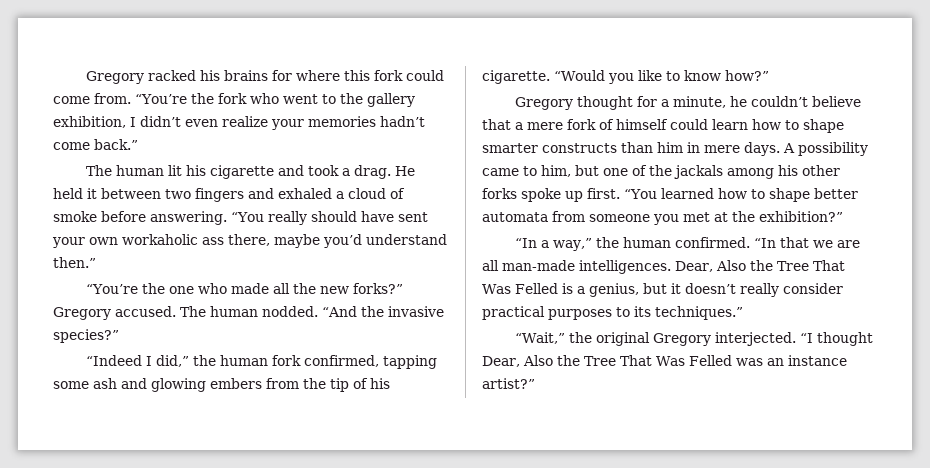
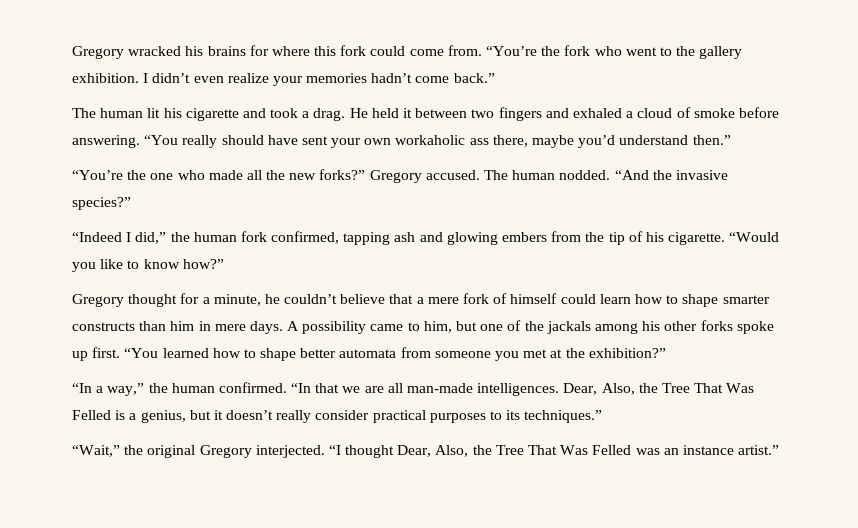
[86,70,197,84] Gregory racked -> [72,46,182,59] Gregory wracked
[53,116,126,128] exhibition, -> [72,73,139,83] exhibition.
[53,381,89,389] some -> (391, 238) none
[715,260,746,271] Also -> [601,383,635,395] Also,
[522,355,553,366] Also -> [435,445,469,457] Also,
[482,378,535,389] artist?” -> [738,445,780,455] artist.”

